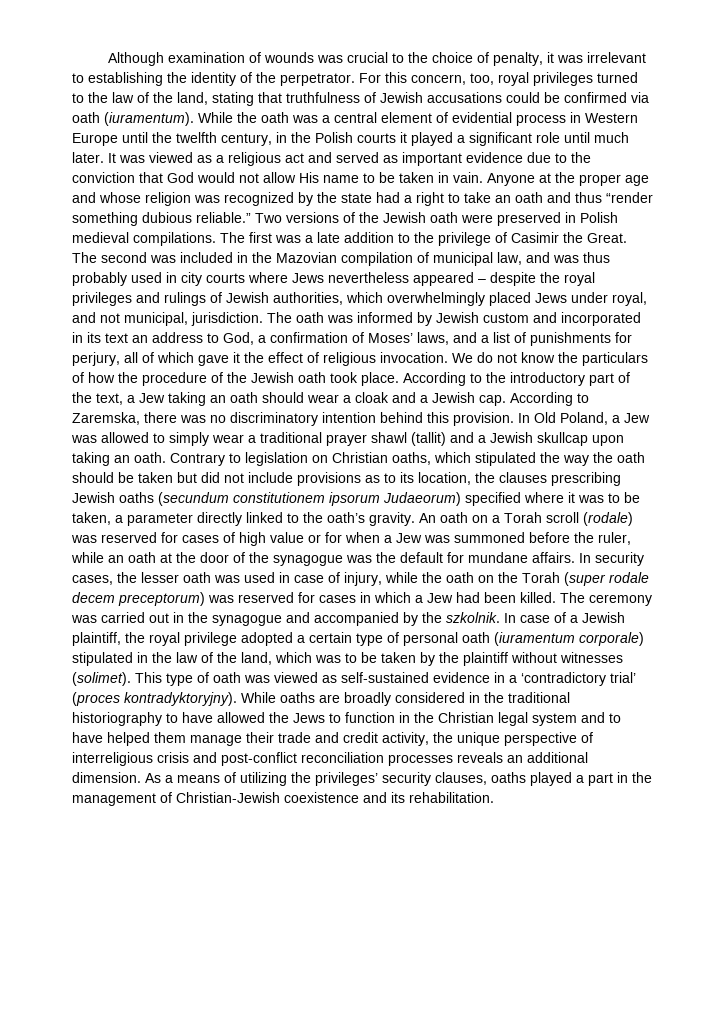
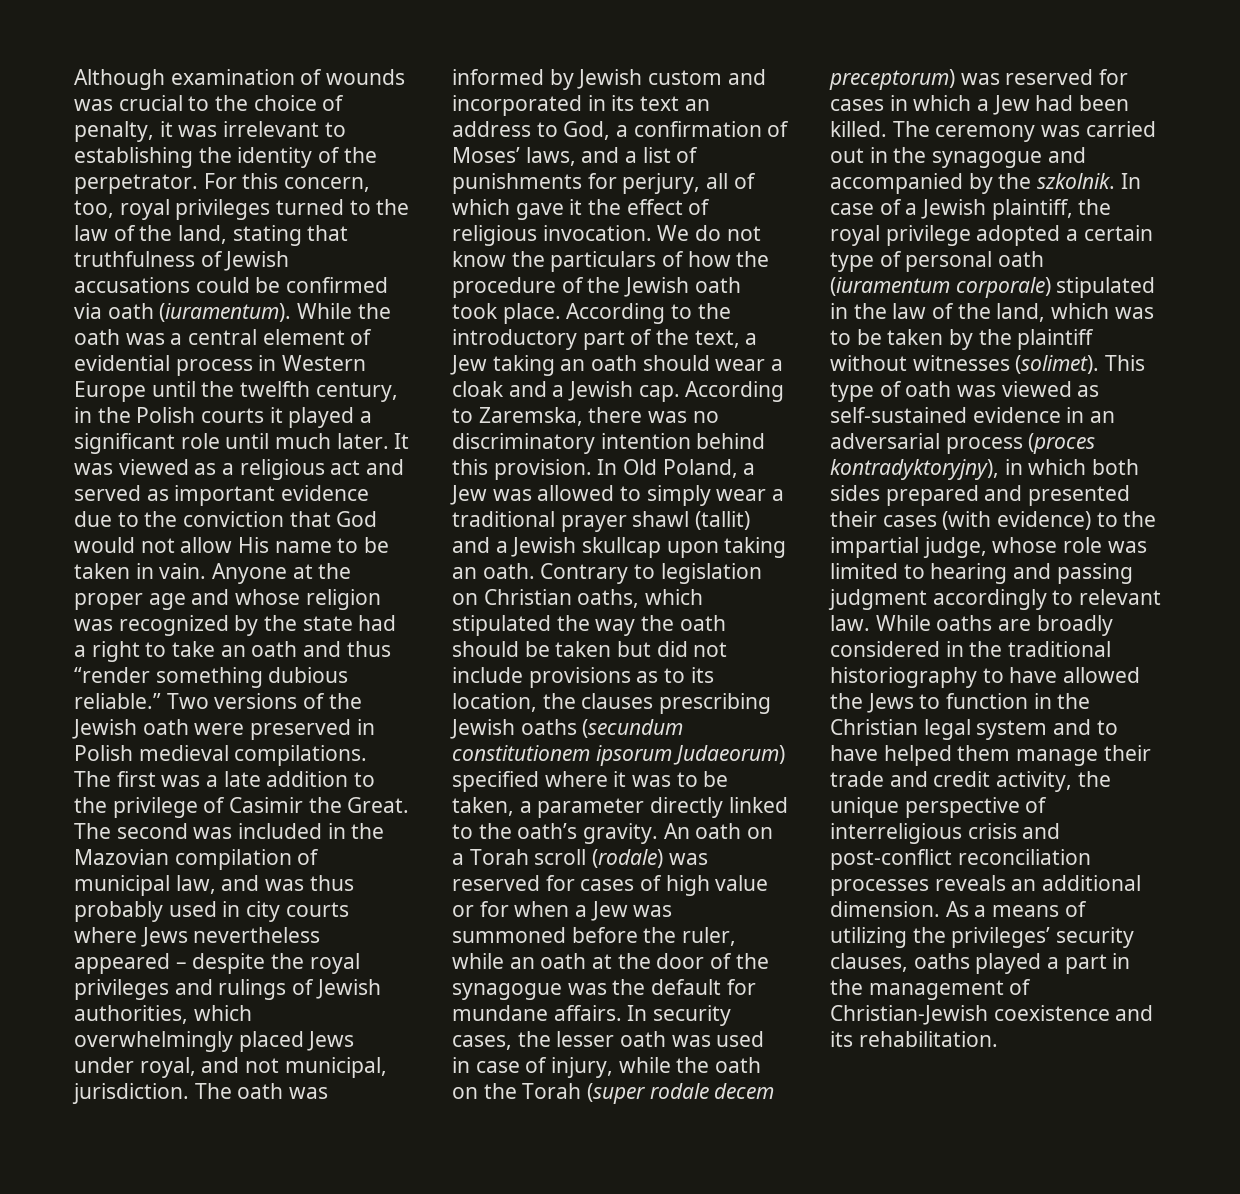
[509,672,636,686] [72,692,237,706] a ‘contradictory trial’ (proces kontradyktoryjny). -> [1090,411,1116,423] [830,433,1096,454] [830,459,1140,480] [830,485,1131,506] [830,511,1157,530] [830,537,1147,558] [830,563,1133,584] [828,589,1162,610] [830,615,870,631] an adversarial process (proces kontradyktoryjny), in which both sides prepared and presented their cases (with evidence) to the impartial judge, whose role was limited to hearing and passing judgment accordingly to relevant law.

